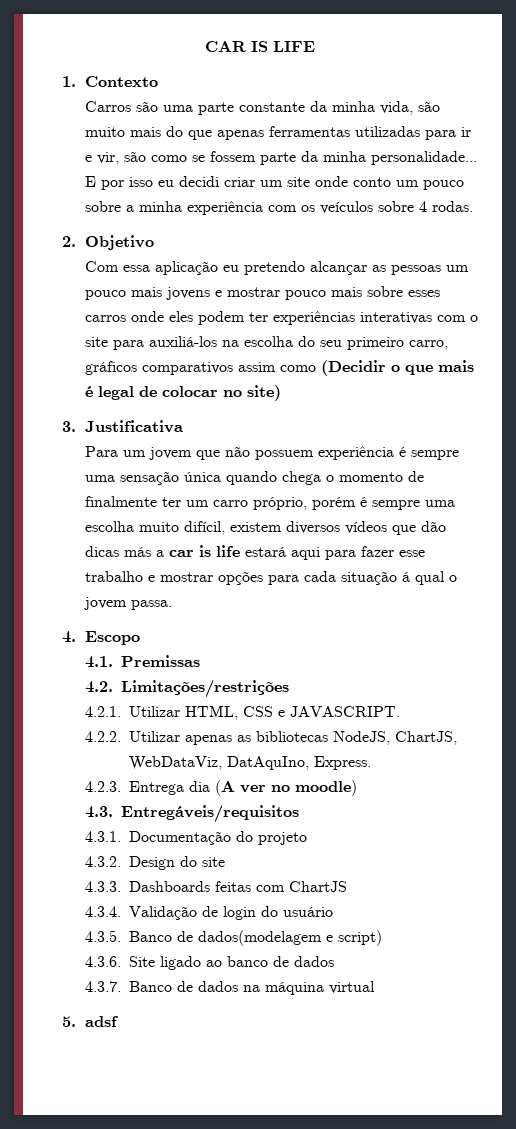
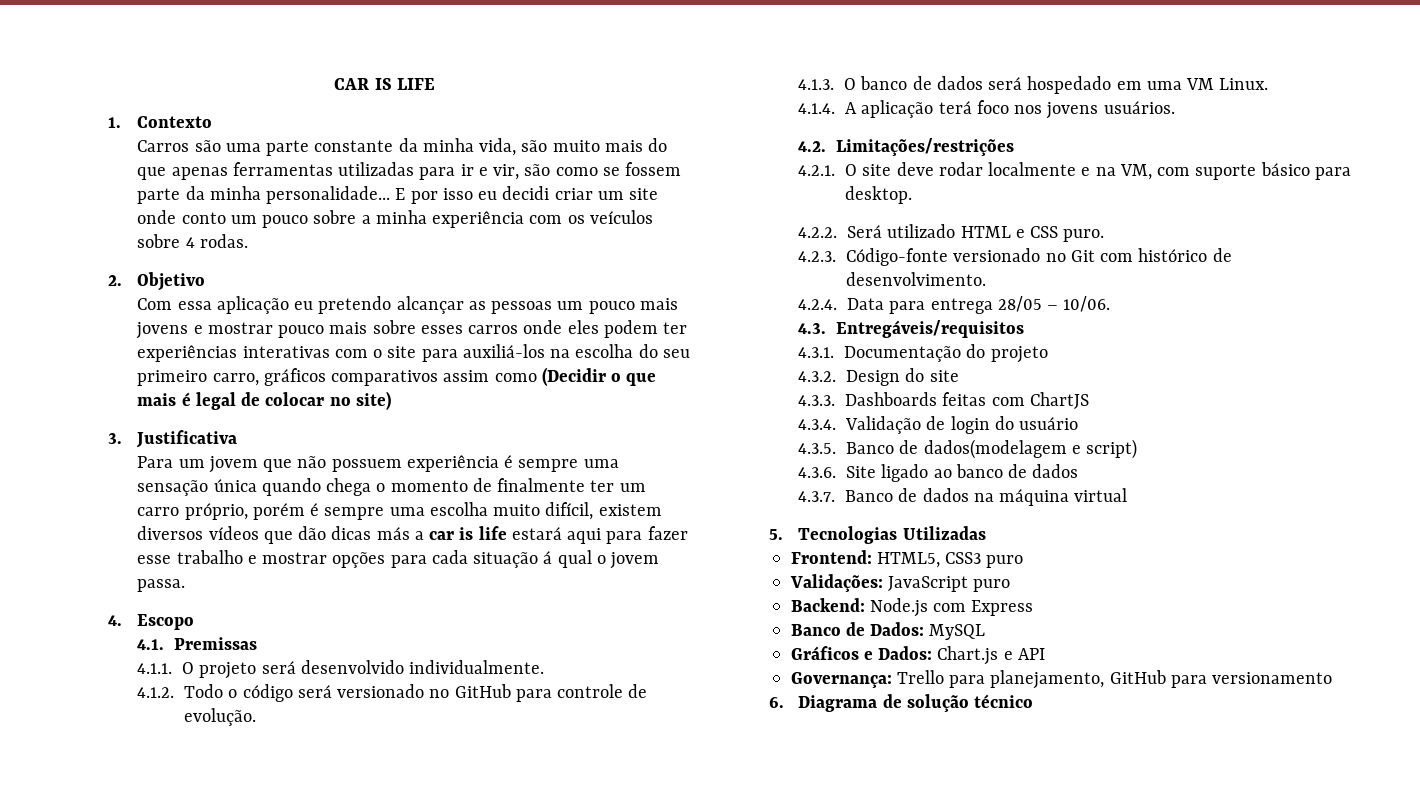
[84,680,289,698] [84,705,400,720] [84,731,457,745] [128,756,371,770] [84,780,357,796] 4.2. Limitações/restrições // 4.2.1. Utilizar HTML, CSS e JAVASCRIPT. // 4.2.2. Utilizar apenas as bibliotecas NodeJS, ChartJS, WebDataViz, DatAquIno, Express. // 4.2.3. Entrega dia (A ver no moodle) -> [137,660,545,679] [137,684,648,702] [184,708,257,726] [798,76,1269,94] [798,100,1175,119] [798,138,1015,156] [798,162,1351,180] [845,186,913,204] [798,224,1105,242] [798,248,1232,266] [846,272,987,286] [798,296,1111,314] 4.1.1. O projeto será desenvolvido individualmente. // 4.1.2. Todo o código será versionado no GitHub para controle de evolução. // 4.1.3. O banco de dados será hospedado em uma VM Linux. // 4.1.4. A aplicação terá foco nos jovens usuários. // 4.2. Limitações/restrições // 4.2.1. O site deve rodar localmente e na VM, com suporte básico para desktop. // 4.2.2. Será utilizado HTML e CSS puro. // 4.2.3. Código-fonte versionado no Git com histórico de desenvolvimento. // 4.2.4. Data para entrega 28/05 – 10/06.
[84,1016,118,1027] adsf -> [798,526,986,544] [790,550,1024,568] [789,574,1011,592] [790,598,1034,617] [790,622,986,640] [790,646,1045,665] [790,670,1333,689] [769,694,1034,712] Tecnologias Utilizadas // Frontend: HTML5, CSS3 puro // Validações: JavaScript puro // Backend: Node.js com Express // Banco de Dados: MySQL // Gráficos e Dados: Chart.js e API // Governança: Trello para planejamento, GitHub para versionamento // 6. Diagrama de solução técnico

